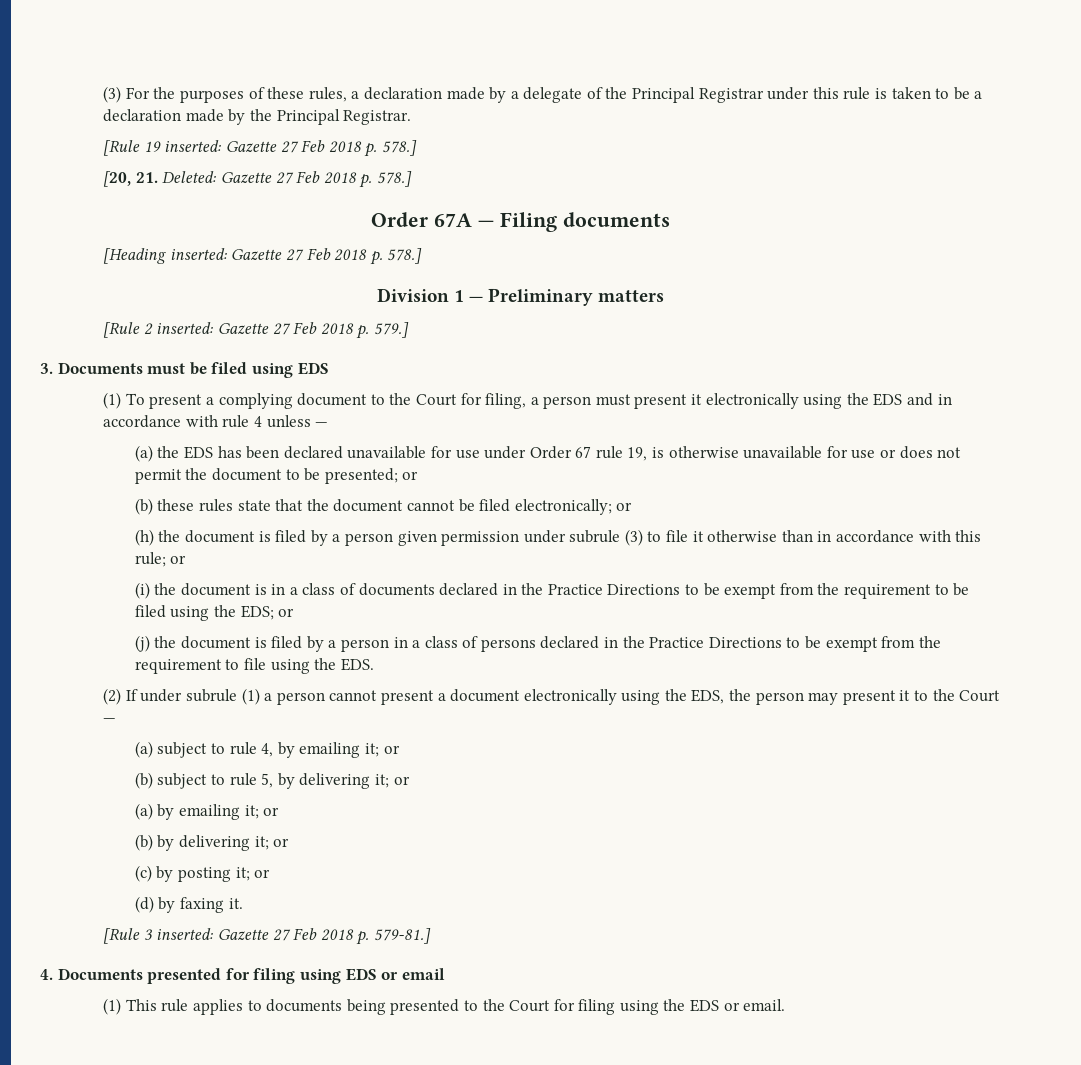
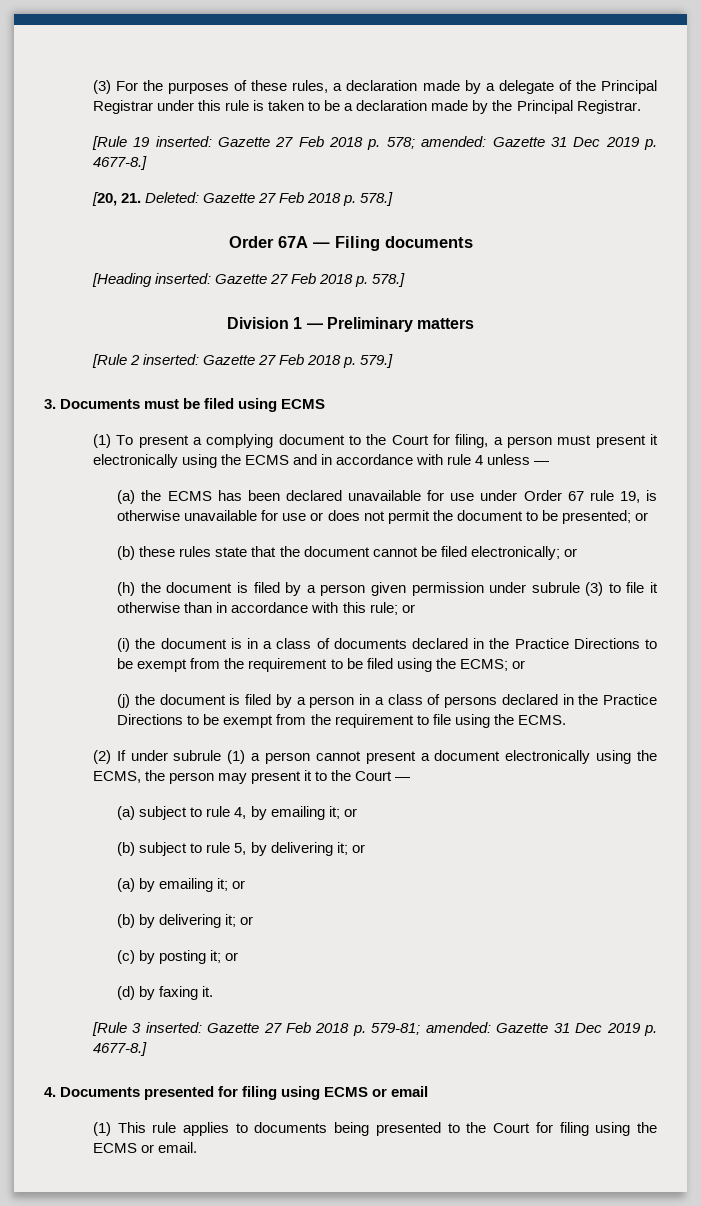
[381,140,417,156] 578.] -> [386,136,658,150] [92,156,147,170] 578; amended: Gazette 31 Dec 2019 p. 4677-8.]
[297,362,329,375] EDS -> [281,399,326,409] ECMS
[873,393,903,406] EDS -> [245,455,290,465] ECMS
[183,446,213,459] EDS -> [167,491,212,501] ECMS
[240,605,274,620] EDS; -> [459,659,508,671] ECMS;
[340,658,374,671] EDS. -> [517,715,566,725] ECMS.
[691,689,725,704] EDS, -> [92,771,141,783] ECMS,
[373,928,431,944] 579-81.] -> [371,1022,657,1036] [92,1042,147,1056] 579-81; amended: Gazette 31 Dec 2019 p. 4677-8.]
[345,968,377,981] EDS -> [324,1087,369,1097] ECMS
[690,999,720,1012] EDS -> [92,1143,137,1153] ECMS

